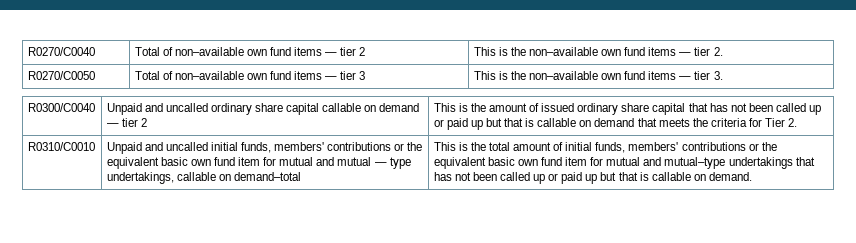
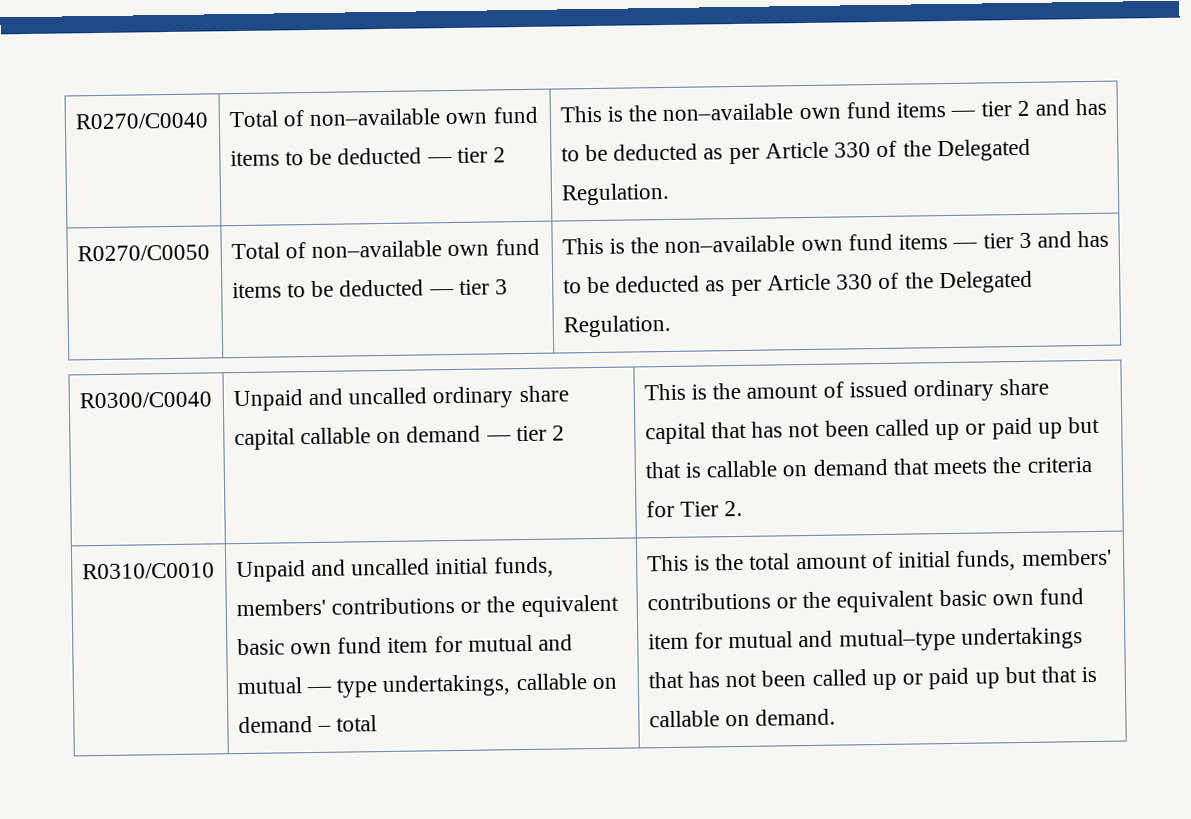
(323, 51) none -> [285,147,423,166] to be deducted
[713,47,723,56] 2. -> [1016,98,1108,117] [560,138,1031,165] [560,182,670,206] 2 and has to be deducted as per Article 330 of the Delegated Regulation.
(323, 75) none -> [287,279,425,298] to be deducted
[713,71,723,80] 3. -> [1018,230,1110,249] [562,270,1033,297] [562,314,671,338] 3 and has to be deducted as per Article 330 of the Delegated Regulation.
[233,172,301,181] demand–total -> [237,715,378,734] demand – total

